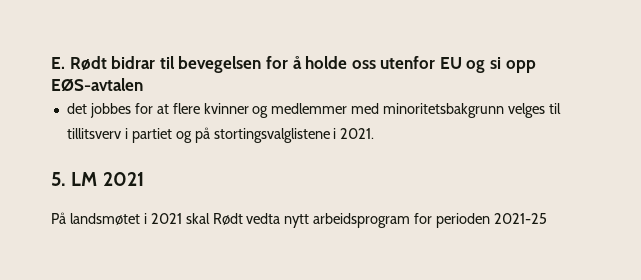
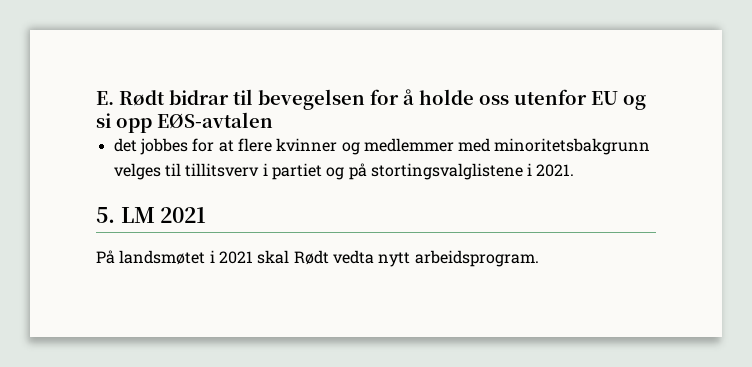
[313,213,548,228] arbeidsprogram for perioden 2021-25 -> [414,250,539,267] arbeidsprogram.

